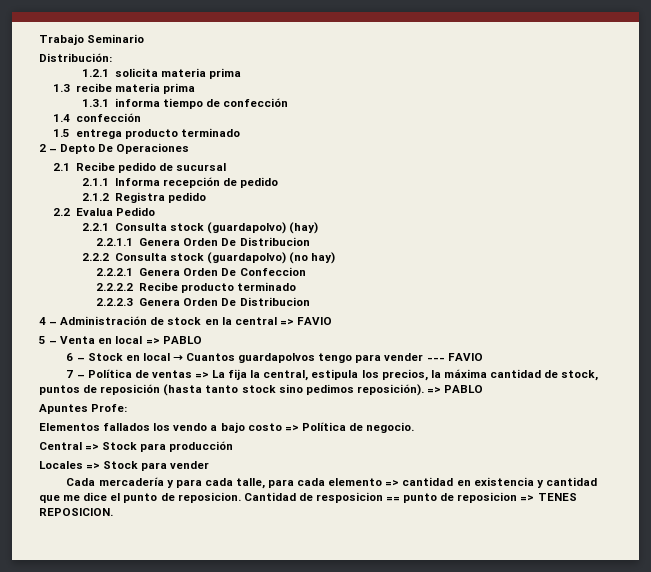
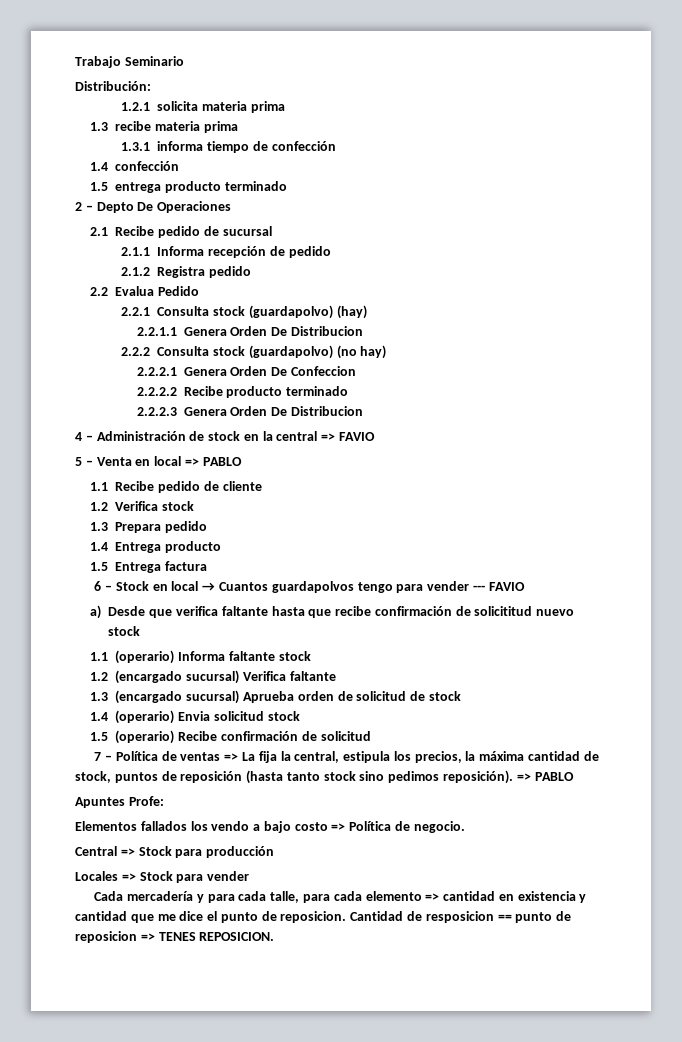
(202, 340) none -> [90,481,262,493] [90,501,195,511] [90,521,208,533] [90,541,222,553] [90,561,208,573] // 1.1 Recibe pedido de cliente // 1.2 Verifica stock // 1.3 Prepara pedido // 1.4 Entrega producto // 1.5 Entrega factura
(483, 357) none -> [90,605,575,619] [108,626,141,636] [90,650,311,664] [90,670,336,684] [90,690,461,704] [90,710,300,724] [90,730,371,744] // a) Desde que verifica faltante hasta que recibe confirmación de solicititud nuevo stock // 1.1 (operario) Informa faltante stock // 1.2 (encargado sucursal) Verifica faltante // 1.3 (encargado sucursal) Aprueba orden de solicitud de stock // 1.4 (operario) Envia solicitud stock // 1.5 (operario) Recibe confirmación de solicitud

